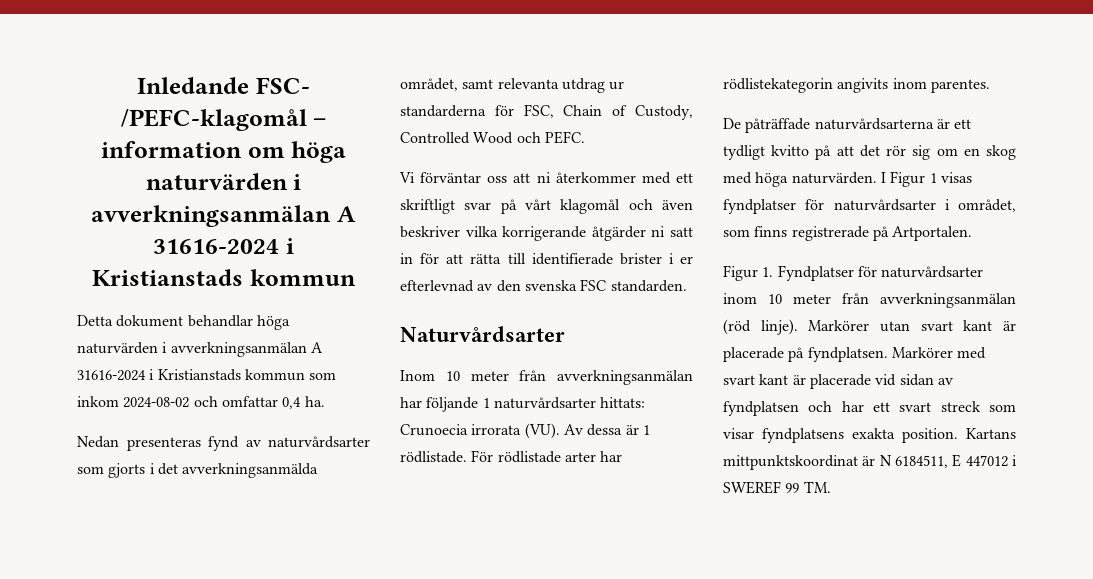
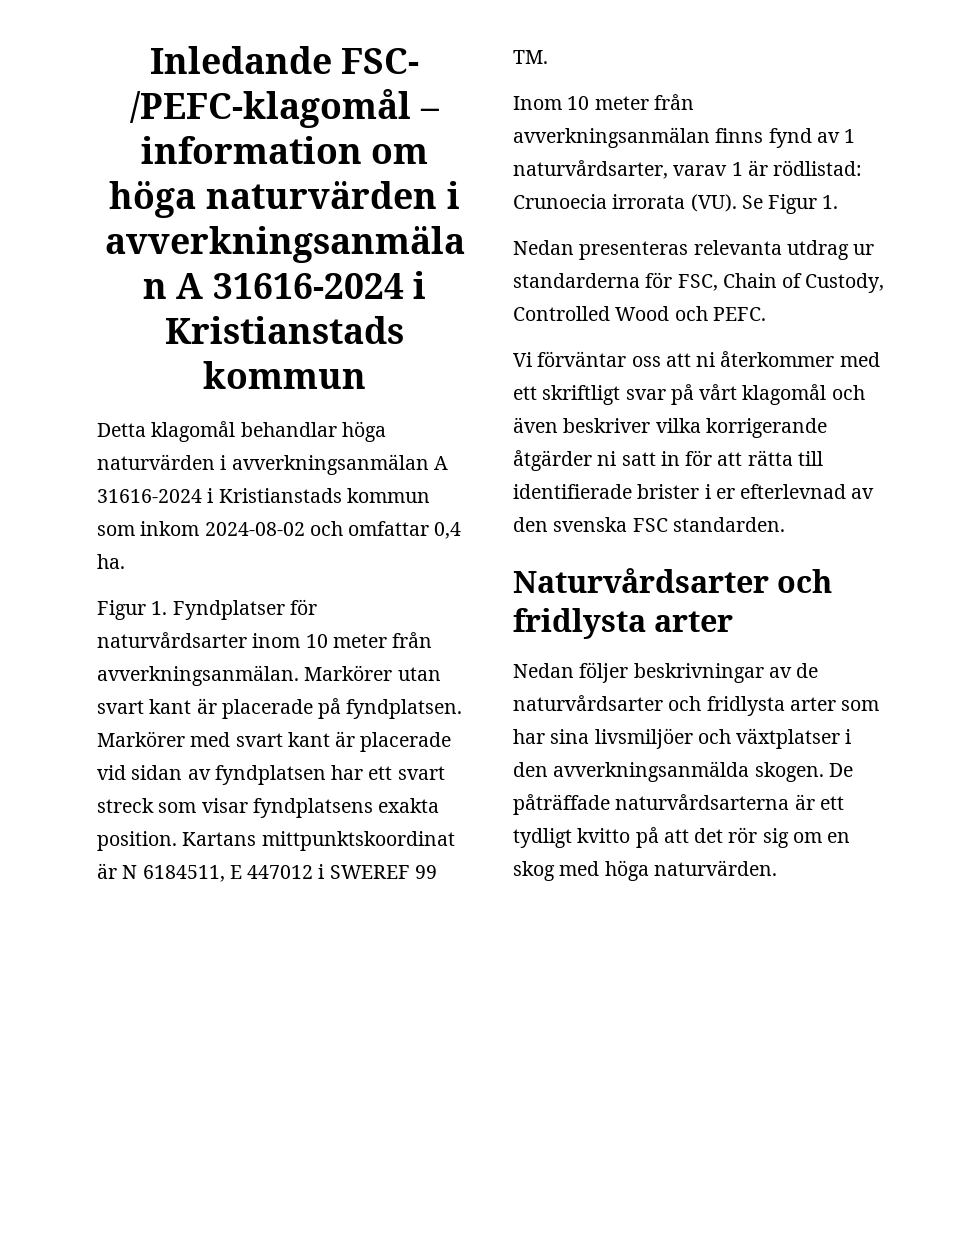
[116,315,184,327] dokument -> [151,421,236,442] klagomål
[77,436,370,451] [77,463,319,478] [400,78,494,91] Nedan presenteras fynd av naturvårdsarter som gjorts i det avverkningsanmälda området, samt -> [97,599,317,620] [97,632,433,648] [97,665,441,686] [97,698,463,719] [97,731,452,752] [97,765,445,785] [97,798,440,818] [97,831,455,851] [97,863,437,882] [513,50,548,64] [513,94,694,110] [513,127,856,148] [513,160,863,179] [513,194,839,214] [513,240,689,260] Figur 1. Fyndplatser för naturvårdsarter inom 10 meter från avverkningsanmälan. Markörer utan svart kant är placerade på fyndplatsen. Markörer med svart kant är placerade vid sidan av fyndplatsen har ett svart streck som visar fyndplatsens exakta position. Kartans mittpunktskoordinat är N 6184511, E 447012 i SWEREF 99 TM. // Inom 10 meter från avverkningsanmälan finns fynd av 1 naturvårdsarter, varav 1 är rödlistad: Crunoecia irrorata (VU). Se Figur 1. // Nedan presenteras
[400,370,693,385] [400,397,646,412] [400,423,650,439] [400,450,623,463] [723,78,990,93] // Inom 10 meter från avverkningsanmälan har följande 1 naturvårdsarter hittats: Crunoecia irrorata (VU). Av dessa är 1 rödlistade. För rödlistade arter har rödlistekategorin angivits inom parentes. // -> [777,569,833,593] [513,608,734,639] [513,662,819,683] [513,695,880,716] [513,728,852,749] [513,761,824,782] och fridlysta arter // Nedan följer beskrivningar av de naturvårdsarter och fridlysta arter som har sina livsmiljöer och växtplatser i den avverkningsanmälda skogen.
[880,171,972,187] [723,199,1016,214] [723,226,973,241] [723,265,984,281] [723,293,1016,308] [723,319,1016,335] [723,347,987,362] [723,374,953,389] [723,401,1016,416] [723,428,1016,443] [723,454,1017,470] [723,481,831,494] I Figur 1 visas fyndplatser för naturvårdsarter i området, som finns registrerade på Artportalen. // Figur 1. Fyndplatser för naturvårdsarter inom 10 meter från avverkningsanmälan (röd linje). Markörer utan svart kant är placerade på fyndplatsen. Markörer med svart kant är placerade vid sidan av fyndplatsen och har ett svart streck som visar fyndplatsens exakta position. Kartans mittpunktskoordinat är N 6184511, E 447012 i SWEREF 99 TM. -> (777, 868) none

